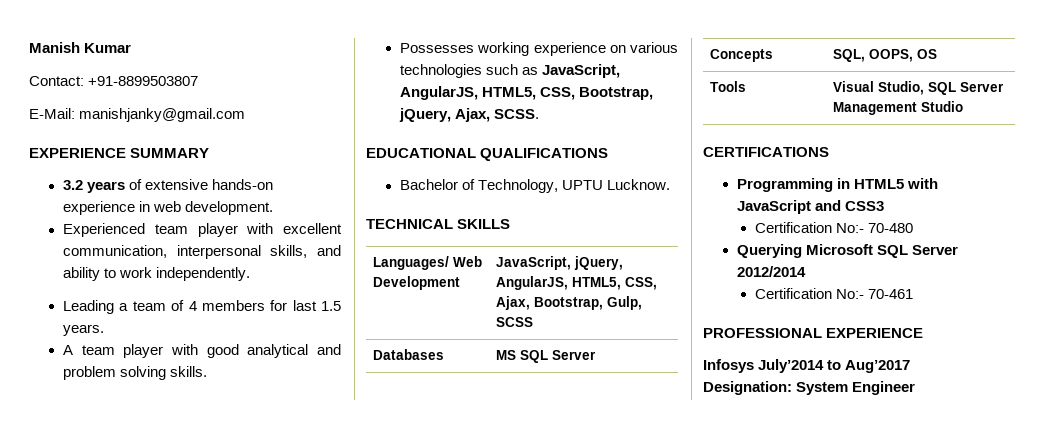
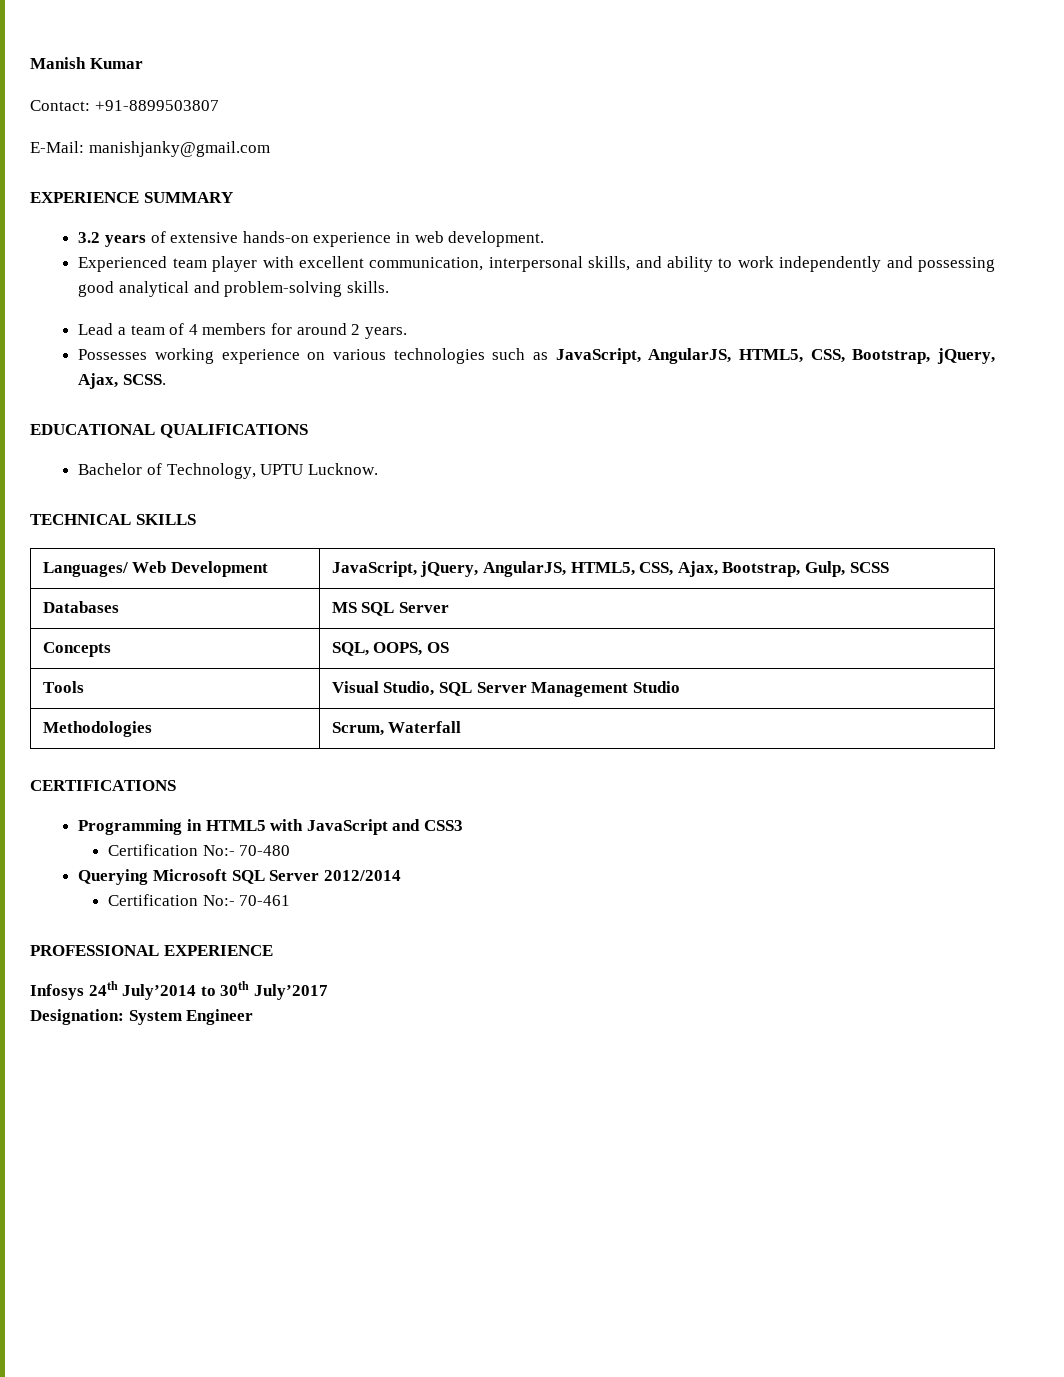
[156,267,251,281] [62,300,114,314] independently. // Leading -> [779,256,995,272] [78,281,389,297] [78,323,114,335] independently and possessing good analytical and problem-solving skills. // Lead
[292,300,341,311] last 1.5 -> [296,323,361,335] around 2
[62,344,342,358] [62,366,208,380] // A team player with good analytical and problem solving skills. -> (407, 333) none
(964, 106) none -> [42,721,152,737] [331,721,462,736] // Methodologies | Scrum, Waterfall
(754, 366) none -> [88,981,118,996] 24th
[845,360,911,373] Aug’2017 -> [220,981,328,1000] 30th July’2017

